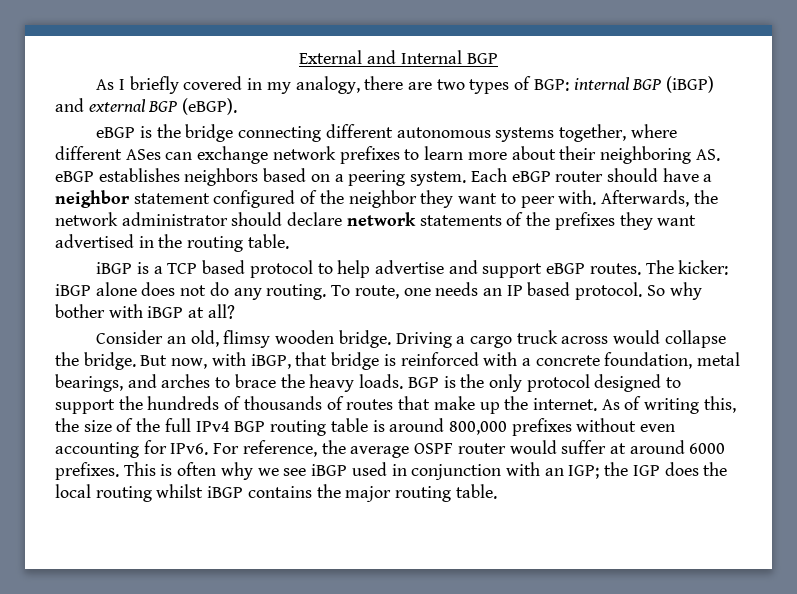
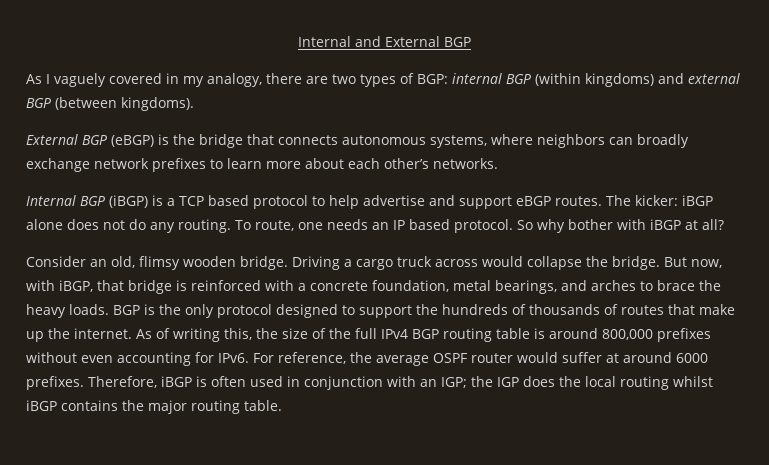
[299,50,462,64] External and Internal -> [298,36,440,47] Internal and External
[129,76,179,94] briefly -> [54,73,106,87] vaguely
[666,76,715,93] (iBGP) -> [535,73,654,87] (within kingdoms)
[182,98,238,115] [96,124,677,142] [55,146,193,160] (eBGP). // eBGP is the bridge connecting different autonomous systems together, where different ASes can -> [55,97,194,111] [26,134,689,148] (between kingdoms). // External BGP (eBGP) is the bridge that connects autonomous systems, where neighbors can broadly
[559,146,720,164] [55,168,713,186] [55,190,718,208] [55,212,697,230] [55,234,289,252] [96,262,133,274] their neighboring AS. eBGP establishes neighbors based on a peering system. Each eBGP router should have a neighbor statement configured of the neighbor they want to peer with. Afterwards, the network administrator should declare network statements of the prefixes they want advertised in the routing table. // iBGP -> [348,158,498,169] [26,195,148,208] each other’s networks. // Internal BGP (iBGP)
[123,462,348,480] This is often why we see iBGP -> [88,376,246,388] Therefore, iBGP is often

